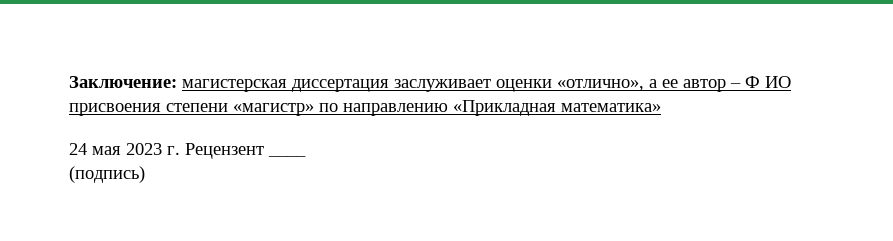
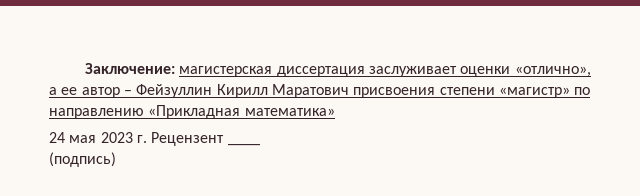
[745,76,791,88] Ф ИО -> [136,84,349,98] Фейзуллин Кирилл Маратович

